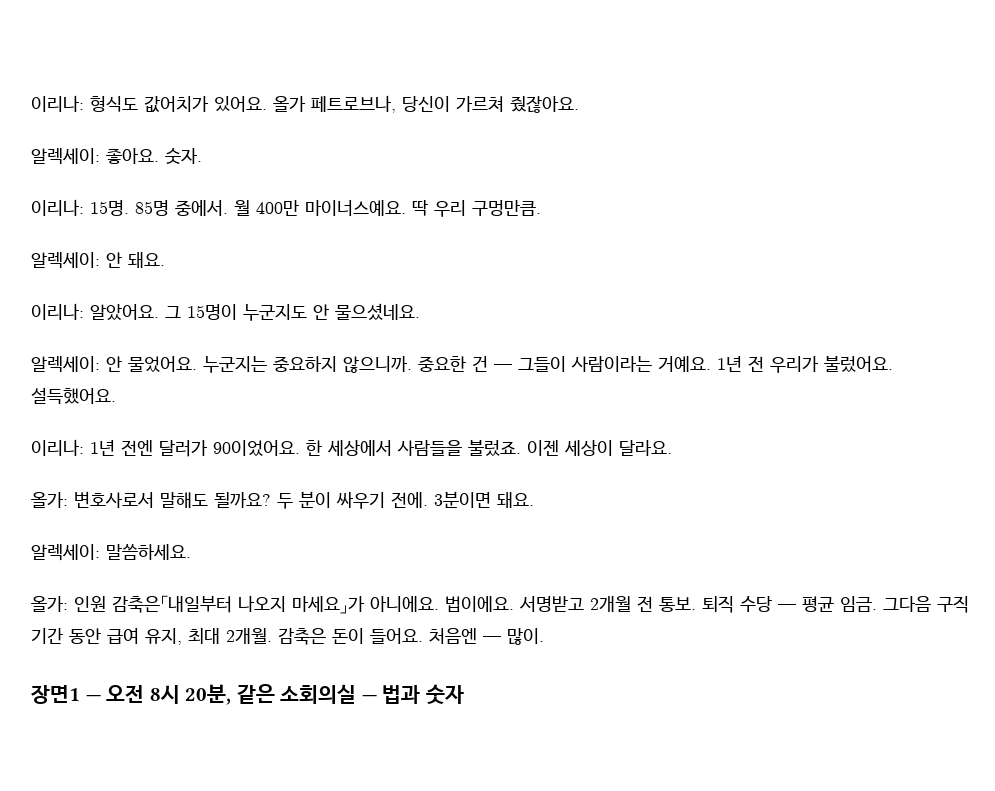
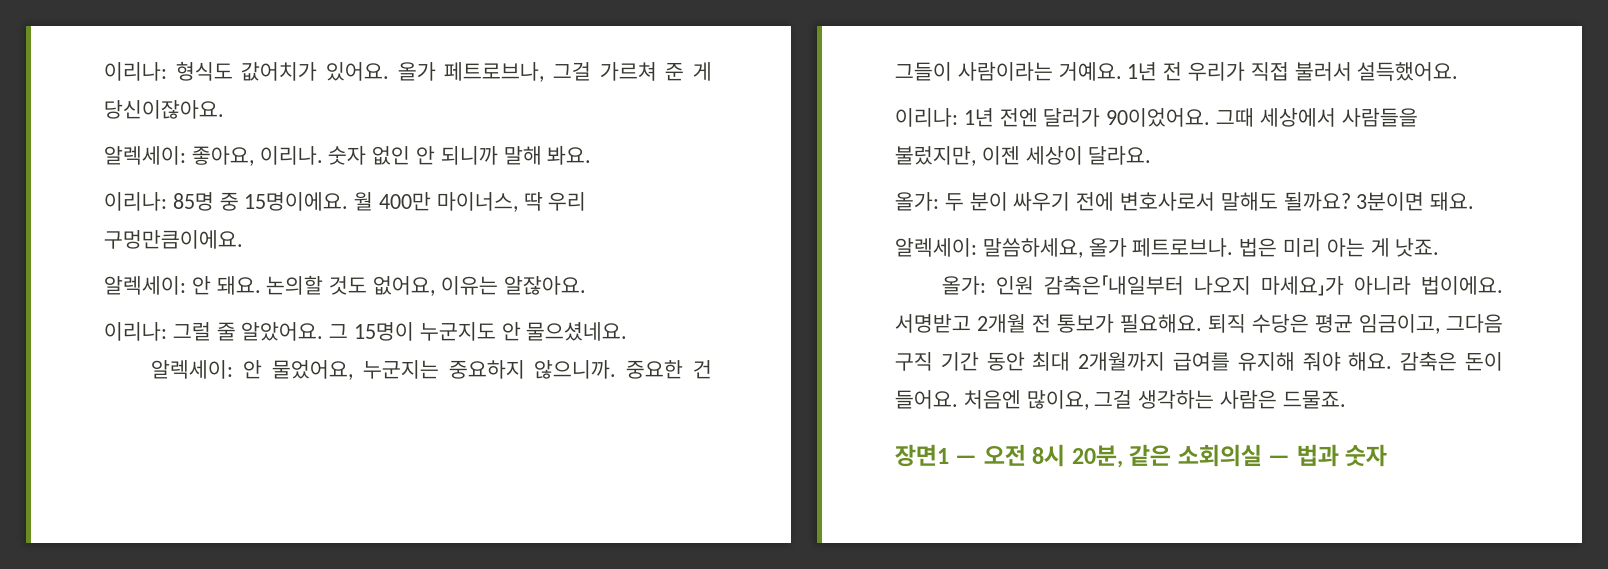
[402,96,579,113] [31,148,202,165] [31,199,228,216] 당신이 가르쳐 줬잖아요. // 알렉세이: 좋아요. 숫자. // 이리나: 15명. 85명 중에서. -> [553,62,712,81] [104,100,224,119] [104,146,592,166] [104,192,349,211] 그걸 가르쳐 준 게 당신이잖아요. // 알렉세이: 좋아요, 이리나. 숫자 없인 안 되니까 말해 봐요. // 이리나: 85명 중 15명이에요.
[305,200,406,216] 마이너스예요. -> [436,192,518,212] 마이너스,
[472,200,541,216] 구멍만큼. -> [104,230,243,249] 구멍만큼이에요.
[31,303,84,320] // 이리나: -> [266,275,586,296] [104,322,236,341] 논의할 것도 없어요, 이유는 알잖아요. // 이리나: 그럴 줄
[128,356,197,373] 물었어요. -> [272,360,354,380] 물었어요,
[494,364,512,370] — -> (713, 369) none
[824,356,893,372] 불렀어요. -> [1250,62,1352,81] 직접 불러서
[306,440,322,456] 한 -> [1216,108,1255,127] 그때
[468,440,521,456] 불렀죠. -> [895,146,976,166] 불렀지만,
[74,491,534,509] [31,544,191,561] 변호사로서 말해도 될까요? 두 분이 싸우기 전에. 3분이면 돼요. // 알렉세이: 말씀하세요. -> [944,192,1475,211] [895,238,1440,258] 두 분이 싸우기 전에 변호사로서 말해도 될까요? 3분이면 돼요. // 알렉세이: 말씀하세요, 올가 페트로브나. 법은 미리 아는 게 낫죠.
[370,596,439,612] 아니에요. -> [1354,276,1412,295] 아니라
[659,596,969,613] [31,628,544,645] 통보. 퇴직 수당 — 평균 임금. 그다음 구직 기간 동안 급여 유지, 최대 2개월. 감축은 돈이 들어요. 처음엔 — 많이. -> [1057,314,1503,334] [895,351,1503,371] [895,390,1346,410] 통보가 필요해요. 퇴직 수당은 평균 임금이고, 그다음 구직 기간 동안 최대 2개월까지 급여를 유지해 줘야 해요. 감축은 돈이 들어요. 처음엔 많이요, 그걸 생각하는 사람은 드물죠.

